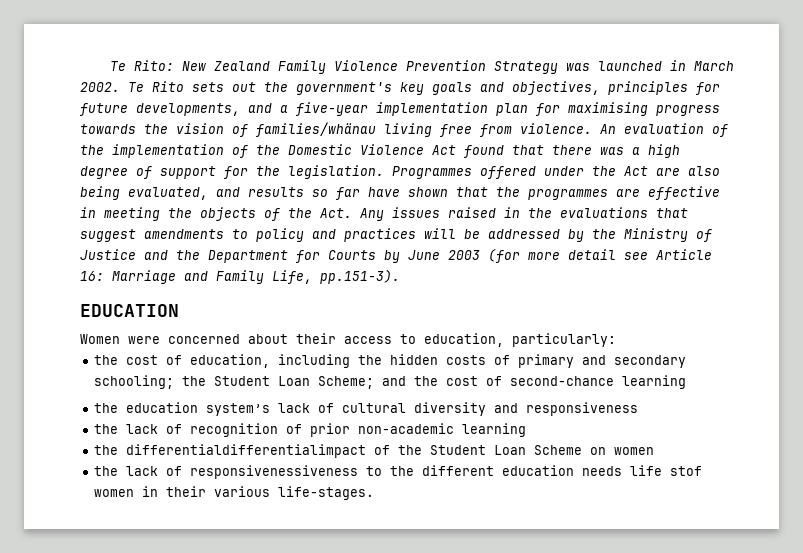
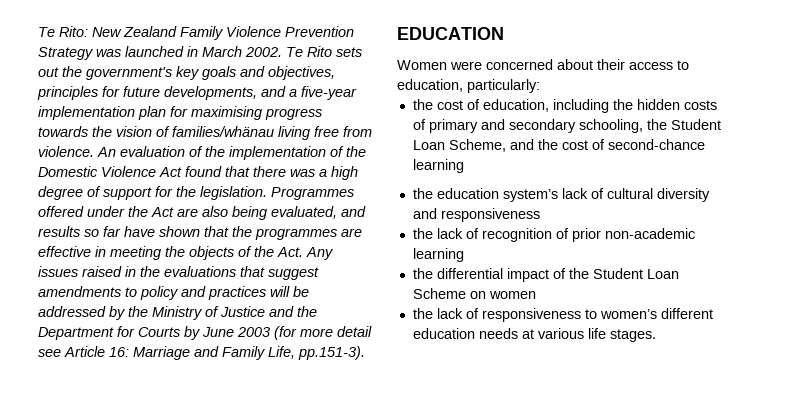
[94,375,375,389] schooling; the Student Loan Scheme; -> [578,119,721,133] [412,139,506,152] schooling, the Student Loan Scheme,
[126,444,367,458] differentialdifferentialimpact -> [436,268,549,282] differential impact
[190,465,703,479] [94,486,375,500] responsivenessiveness to the different education needs life stof women in their various life-stages. -> [481,308,713,322] [412,328,656,342] responsiveness to women’s different education needs at various life stages.

